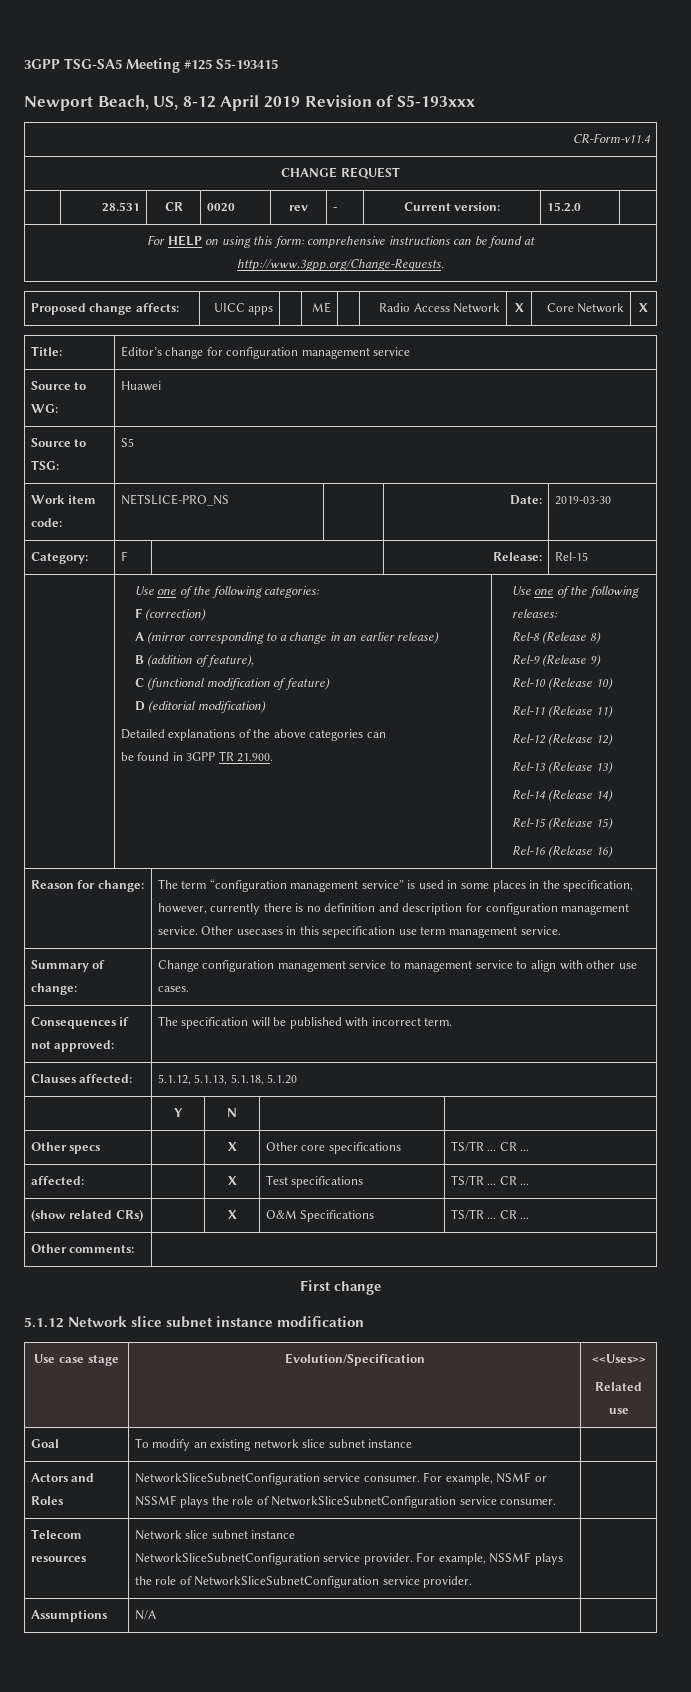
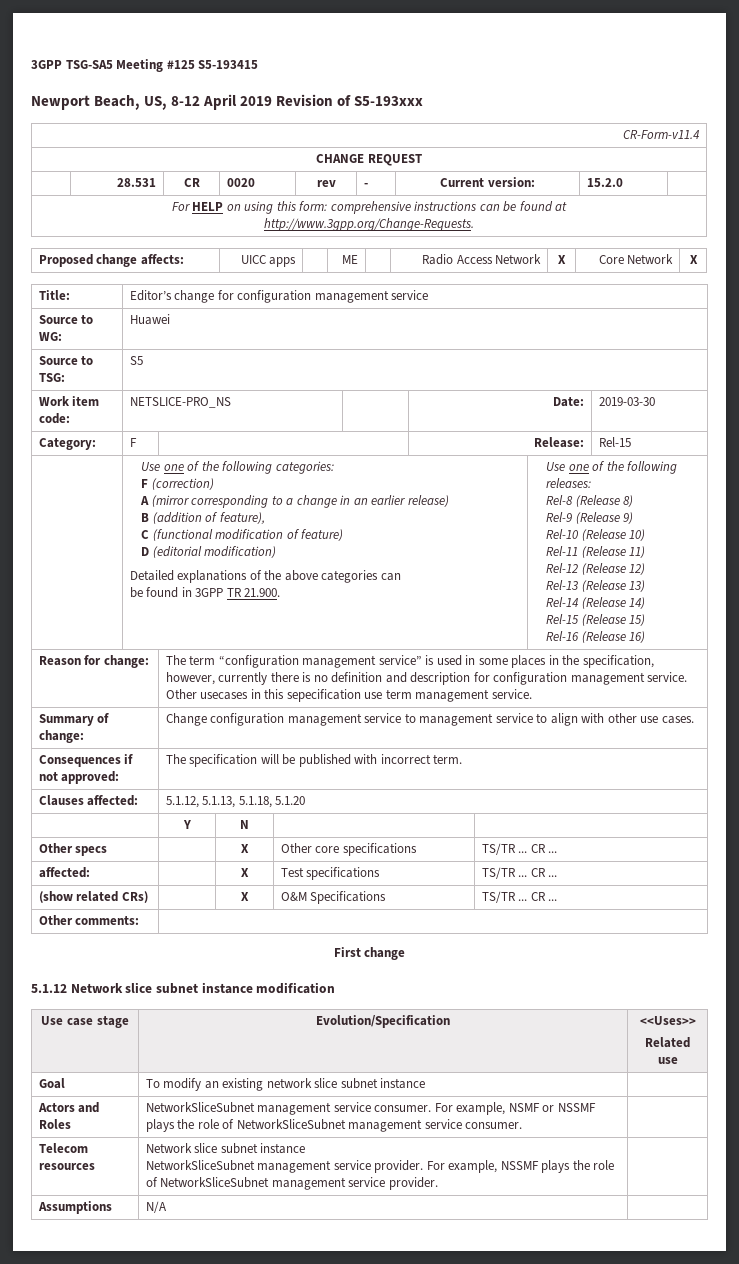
[134,1473,320,1485] NetworkSliceSubnetConfiguration -> [145,1102,332,1115] NetworkSliceSubnet management
[271,1496,457,1508] NetworkSliceSubnetConfiguration -> [236,1119,423,1132] NetworkSliceSubnet management
[134,1553,320,1565] NetworkSliceSubnetConfiguration -> [145,1160,332,1173] NetworkSliceSubnet management
[194,1576,380,1588] NetworkSliceSubnetConfiguration -> [160,1177,346,1190] NetworkSliceSubnet management

